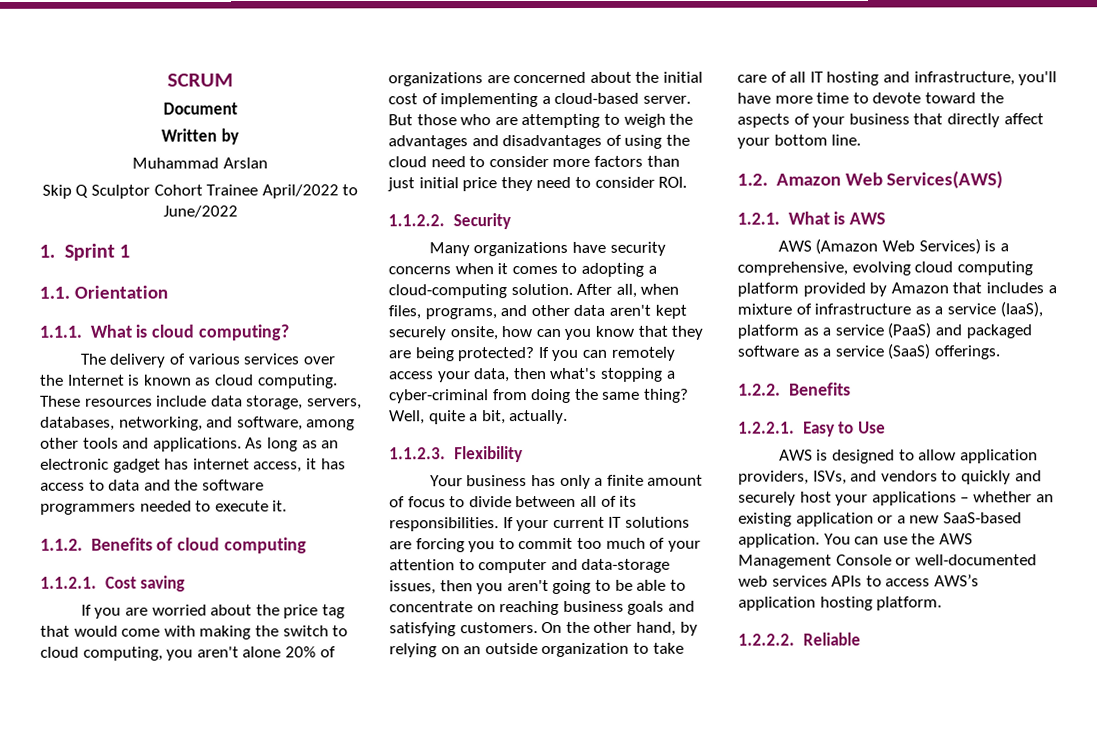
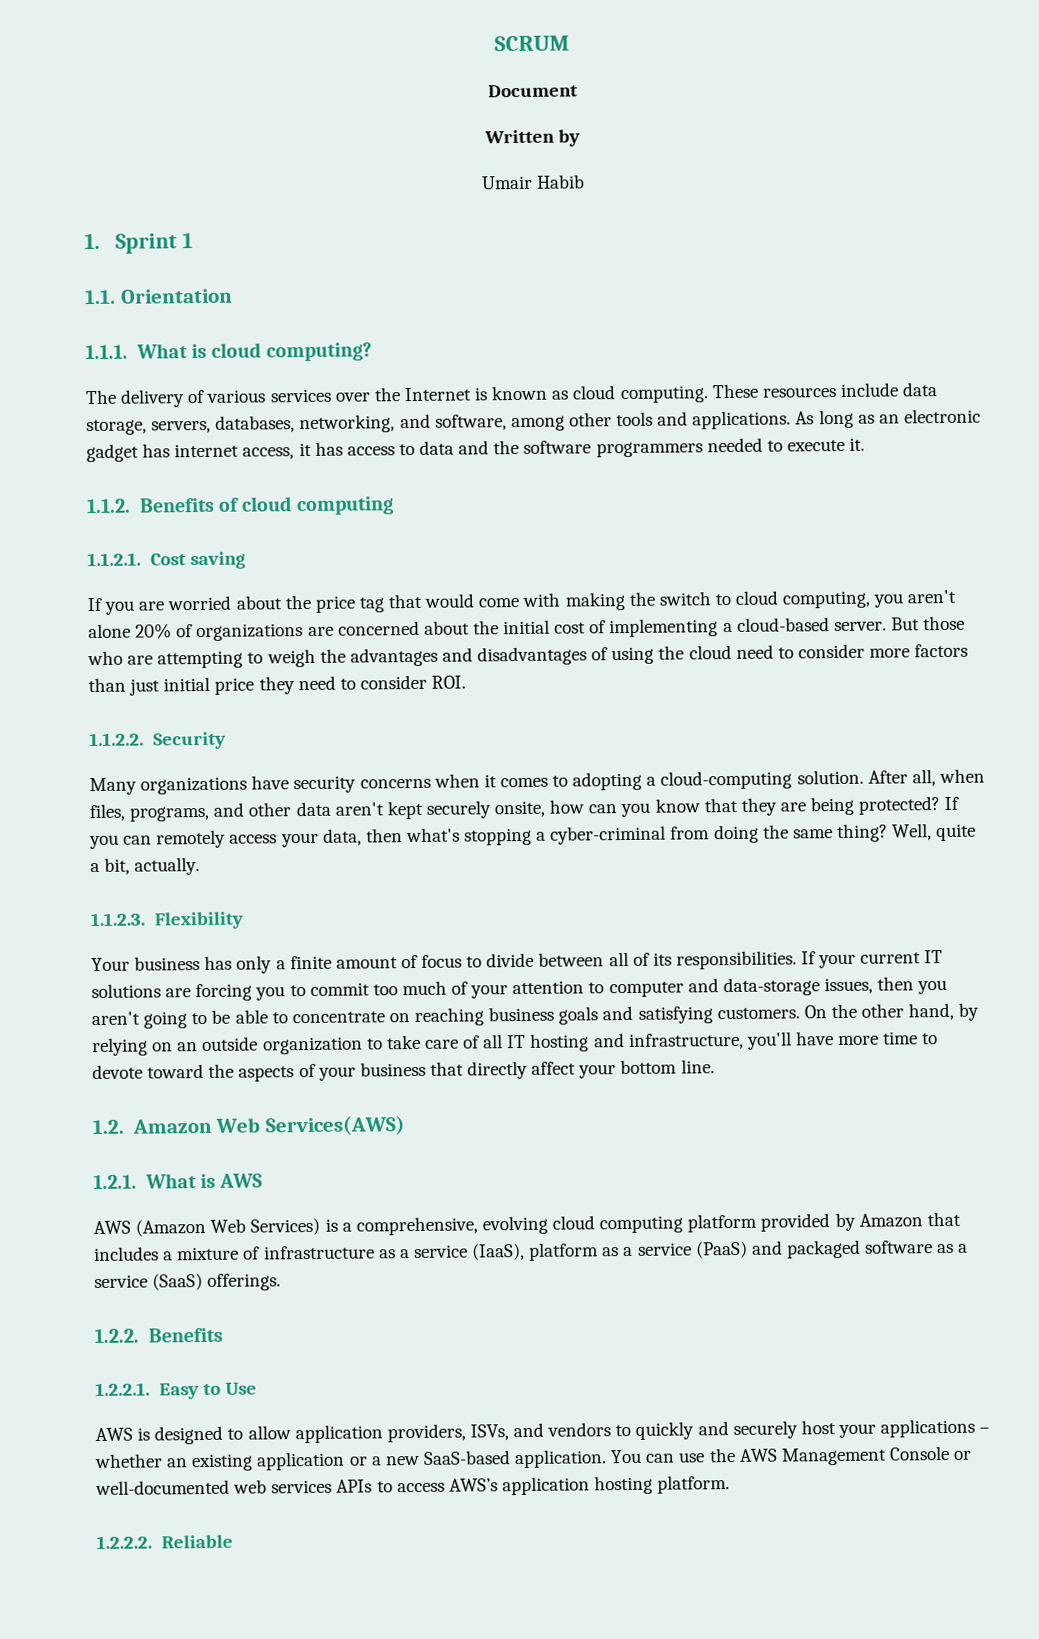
[132,157,268,169] [41,184,359,199] [162,205,238,218] Muhammad Arslan // Skip Q Sculptor Cohort Trainee April/2022 to June/2022 -> [480,174,586,190] Umair Habib

